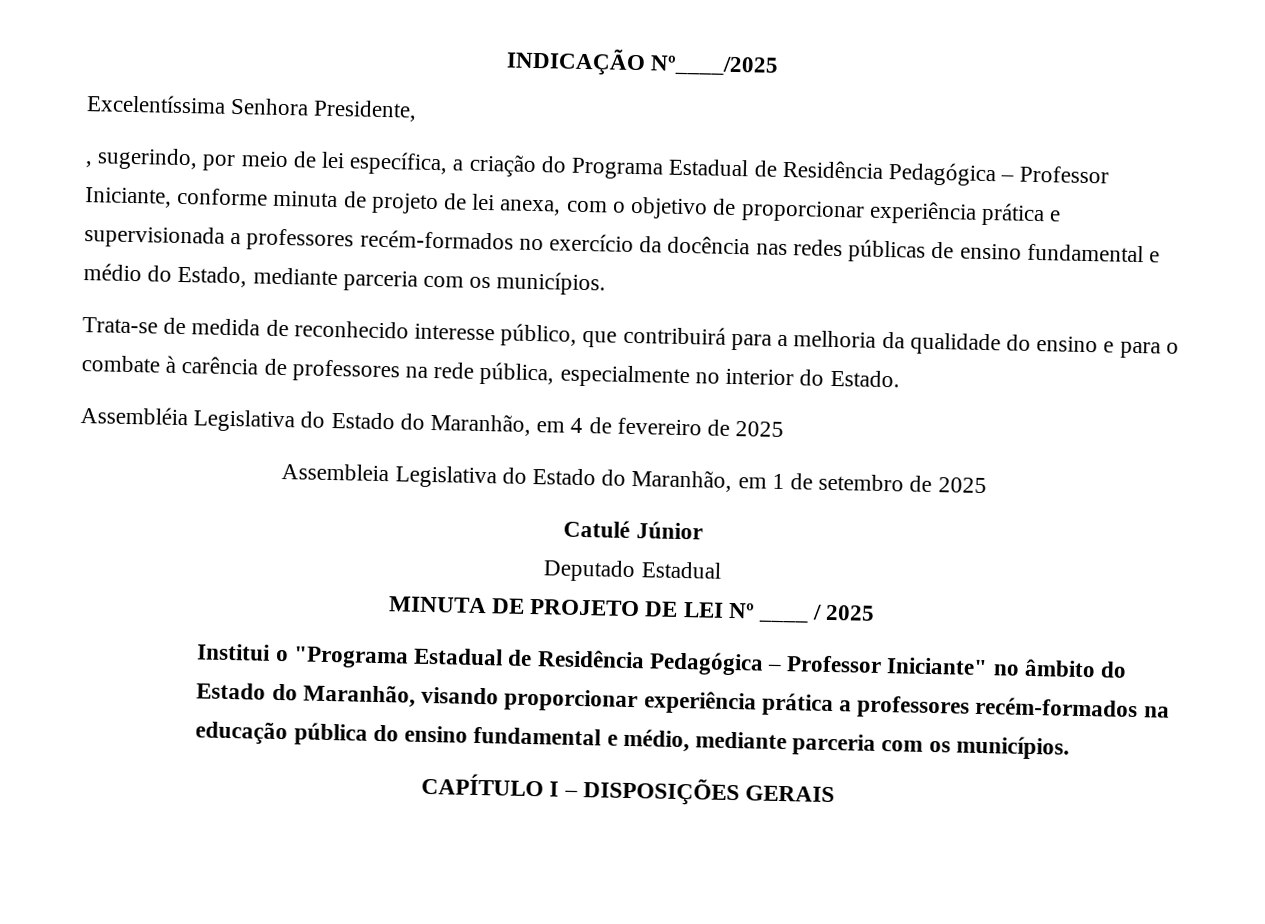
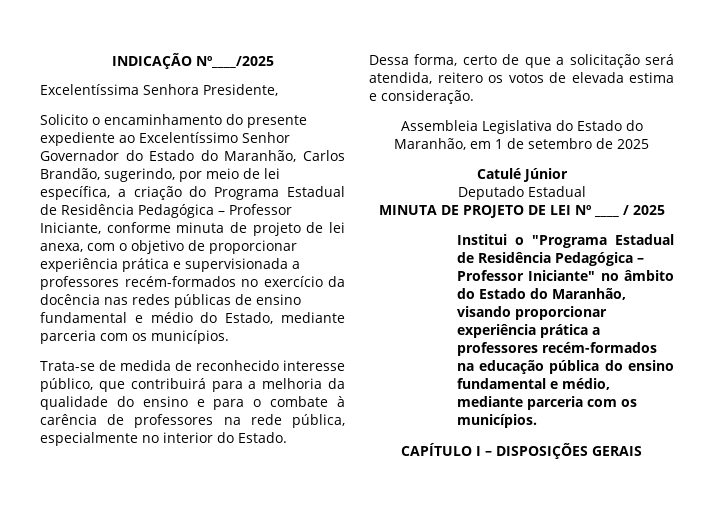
[85,161,92,168] , -> [40,114,307,128] [40,132,290,146] [40,150,345,162] [40,168,100,180] Solicito o encaminhamento do presente expediente ao Excelentíssimo Senhor Governador do Estado do Maranhão, Carlos Brandão,
[80,406,785,438] Assembléia Legislativa do Estado do Maranhão, em 4 de fevereiro de 2025 -> [369,54,674,68] [369,72,674,84] [369,90,474,104] Dessa forma, certo de que a solicitação será atendida, reitero os votos de elevada estima e consideração.

